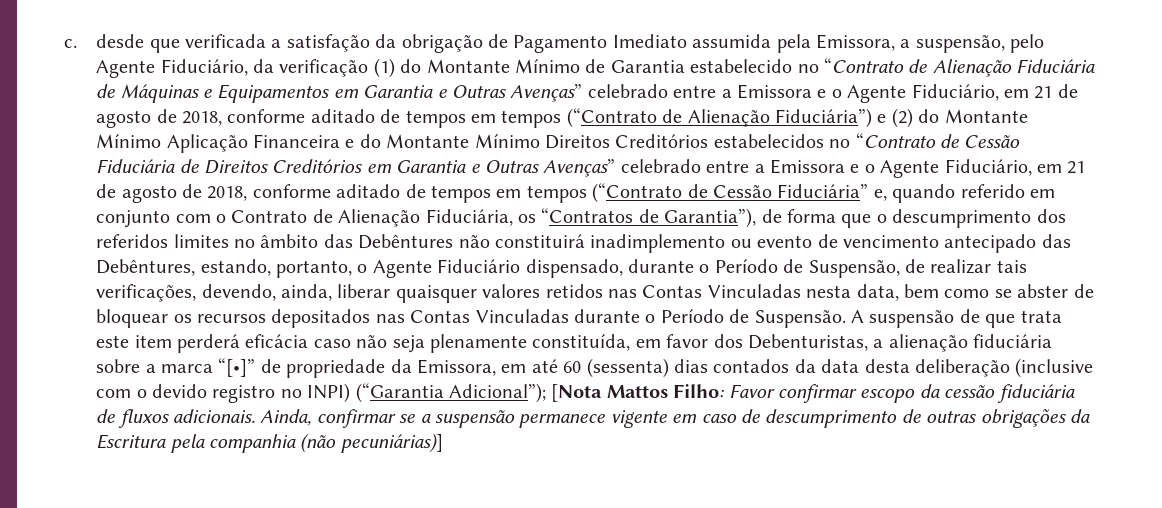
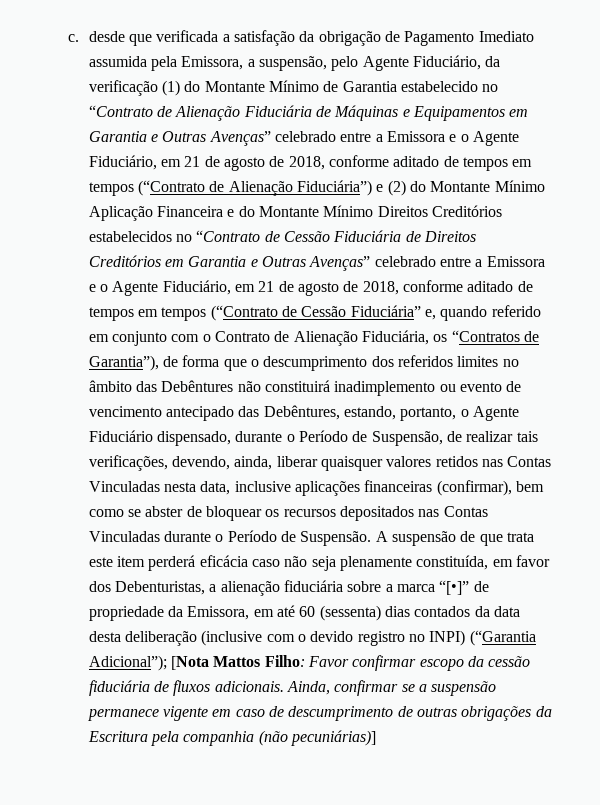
(899, 292) none -> [234,480,512,496] inclusive aplicações financeiras (confirmar),

